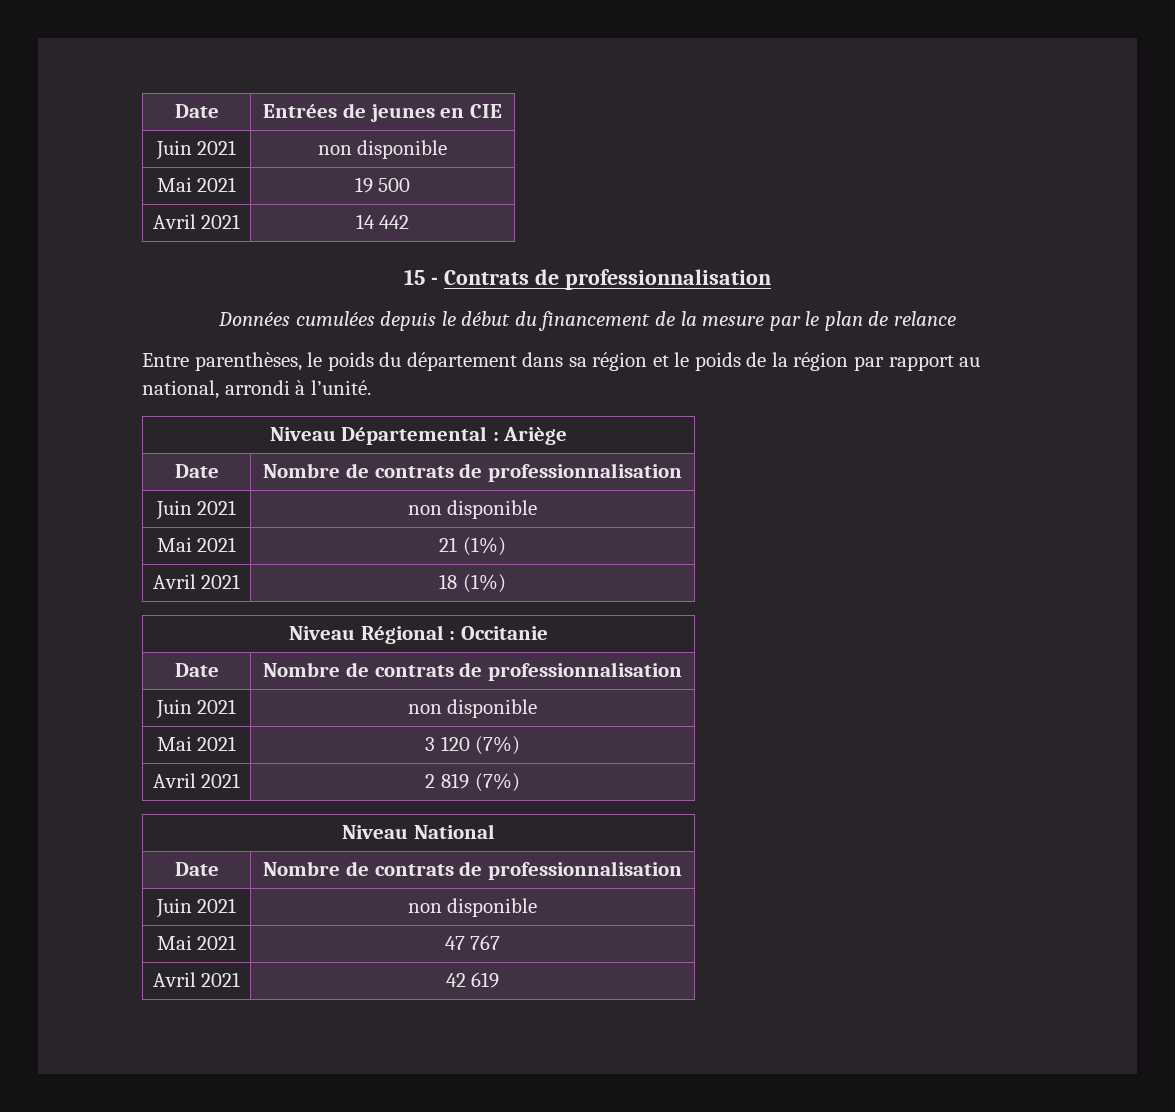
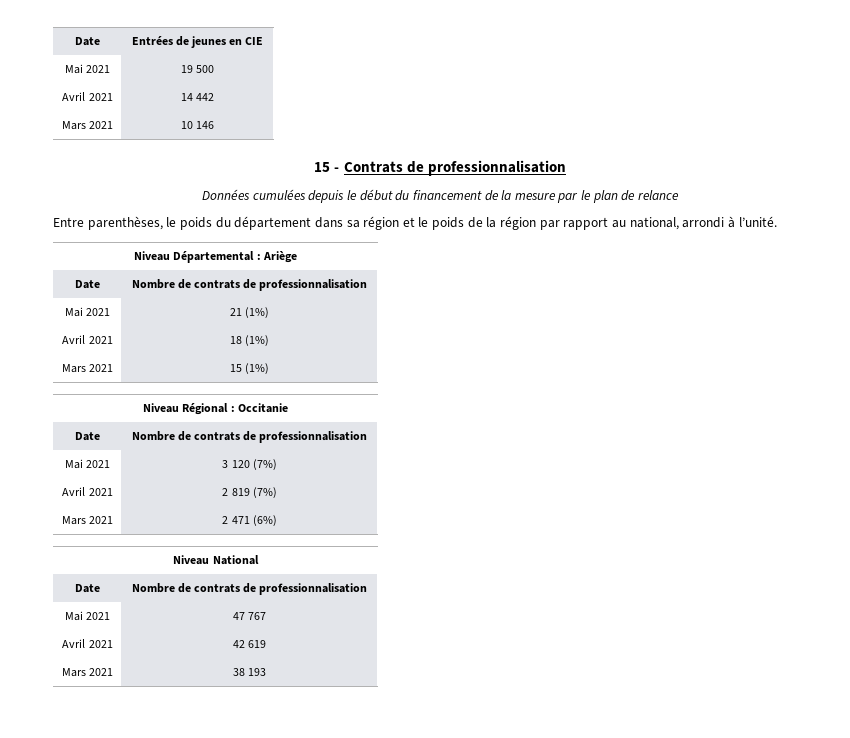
[155,140,237,160] [317,140,448,159] // Juin 2021 | non disponible -> (264, 41) none
(410, 222) none -> [61,121,114,130] [180,121,215,129] // Mars 2021 | 10 146
[155,500,237,520] [407,500,538,519] // Juin 2021 | non disponible -> (368, 285) none
(506, 583) none -> [61,364,114,373] [229,363,270,374] // Mars 2021 | 15 (1%)
[155,699,237,719] [407,699,538,718] // Juin 2021 | non disponible -> (368, 437) none
(520, 782) none -> [61,516,114,525] [222,515,277,526] // Mars 2021 | 2 471 (6%)
[155,898,237,918] [407,898,538,917] // Juin 2021 | non disponible -> (368, 589) none
(500, 980) none -> [61,668,114,677] [232,668,267,676] // Mars 2021 | 38 193

